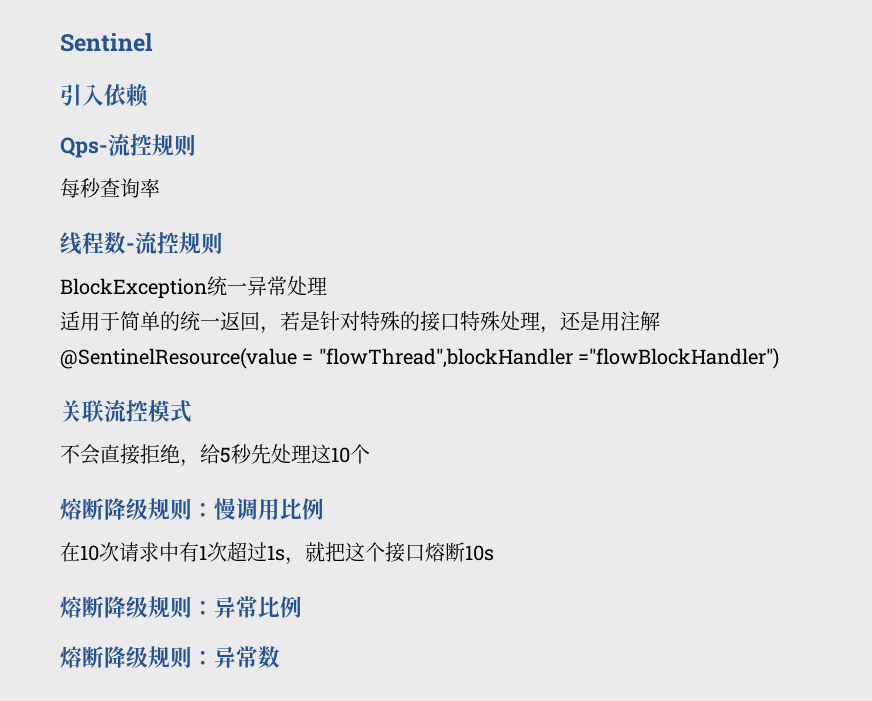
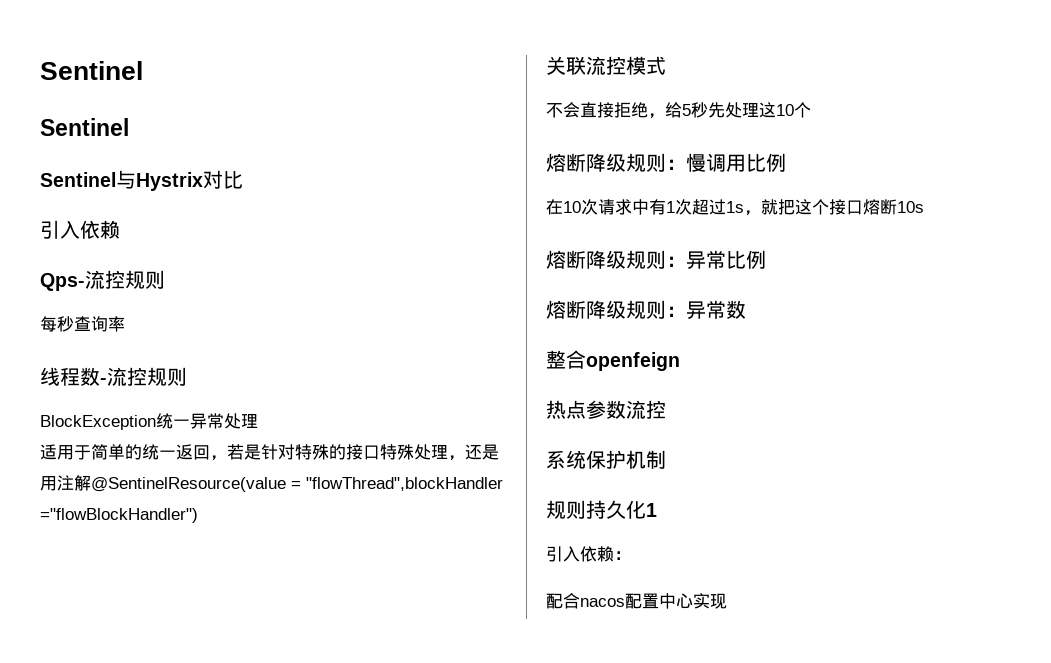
[60,33,153,52] Sentinel -> [40,61,143,80] [40,118,129,136] [40,170,243,191] Sentinel // Sentinel // Sentinel与Hystrix对比
(280, 657) none -> [546,350,680,371] [546,400,666,419] [546,450,666,469] [546,500,657,519] [546,546,631,562] [546,593,727,609] // 整合openfeign // 热点参数流控 // 系统保护机制 // 规则持久化1 // 引入依赖： // 配合nacos配置中心实现

